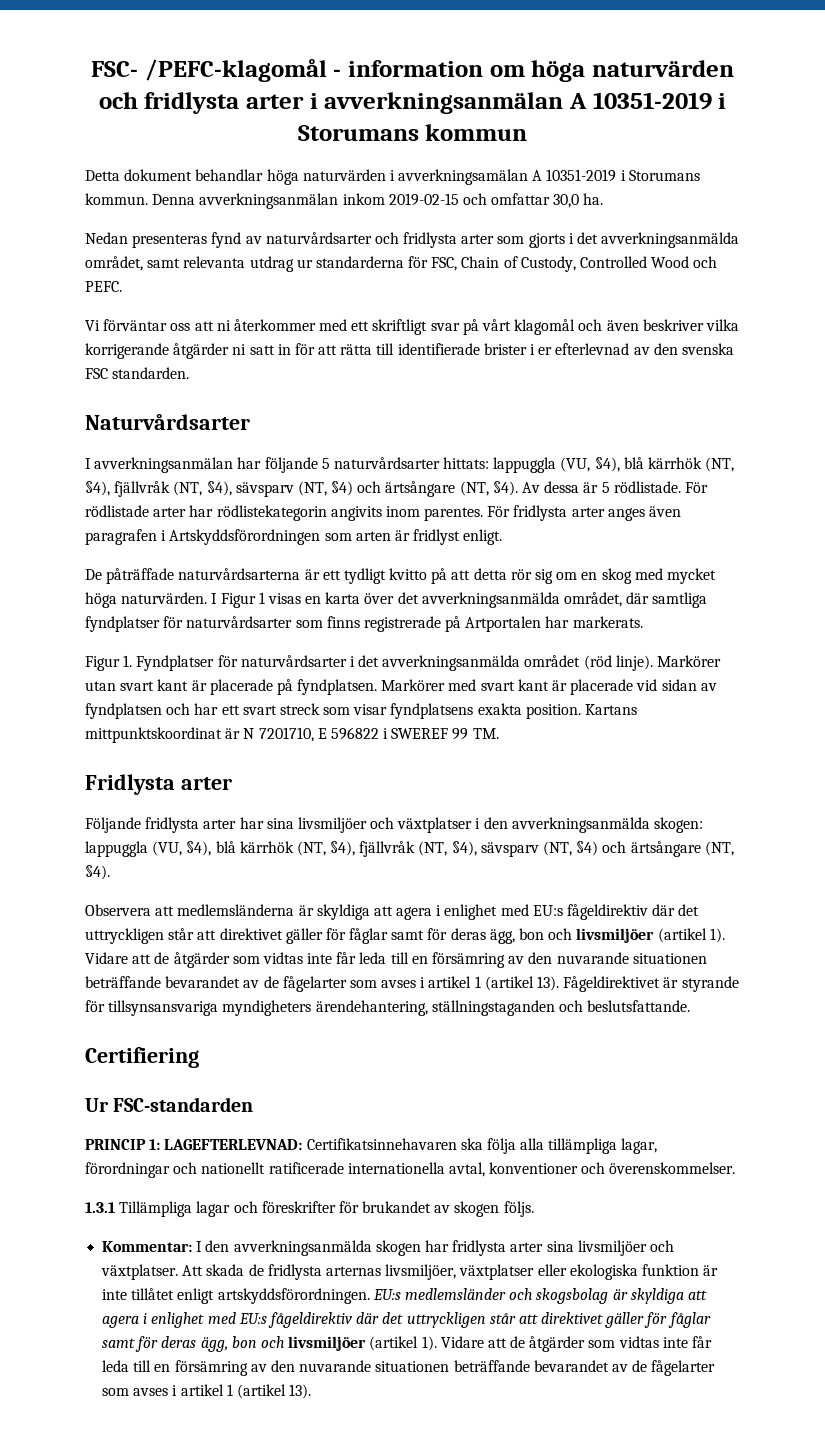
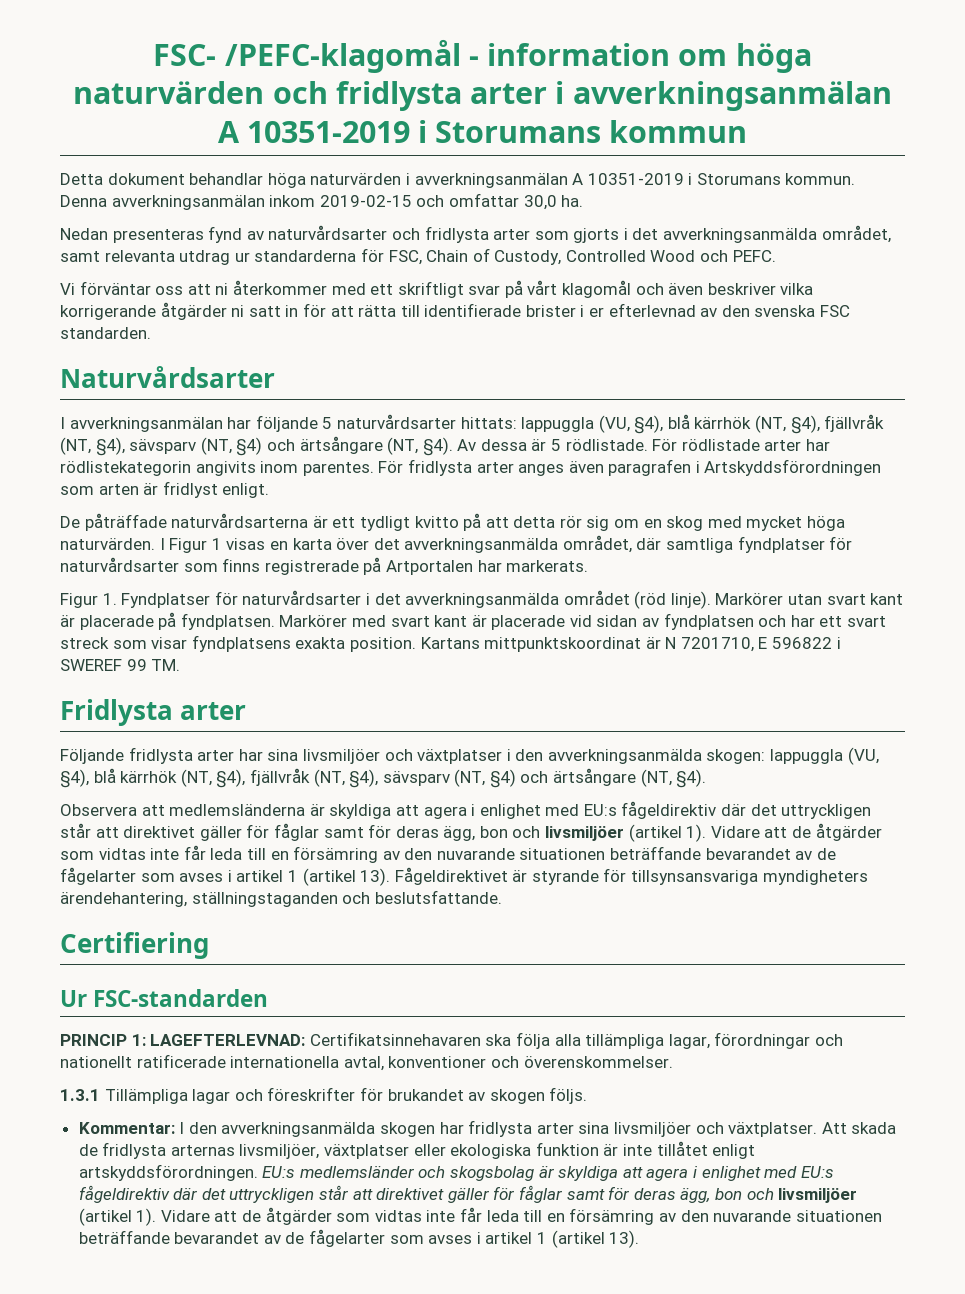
[398,169,529,185] avverkningsamälan -> [414,173,568,188] avverkningsanmälan

